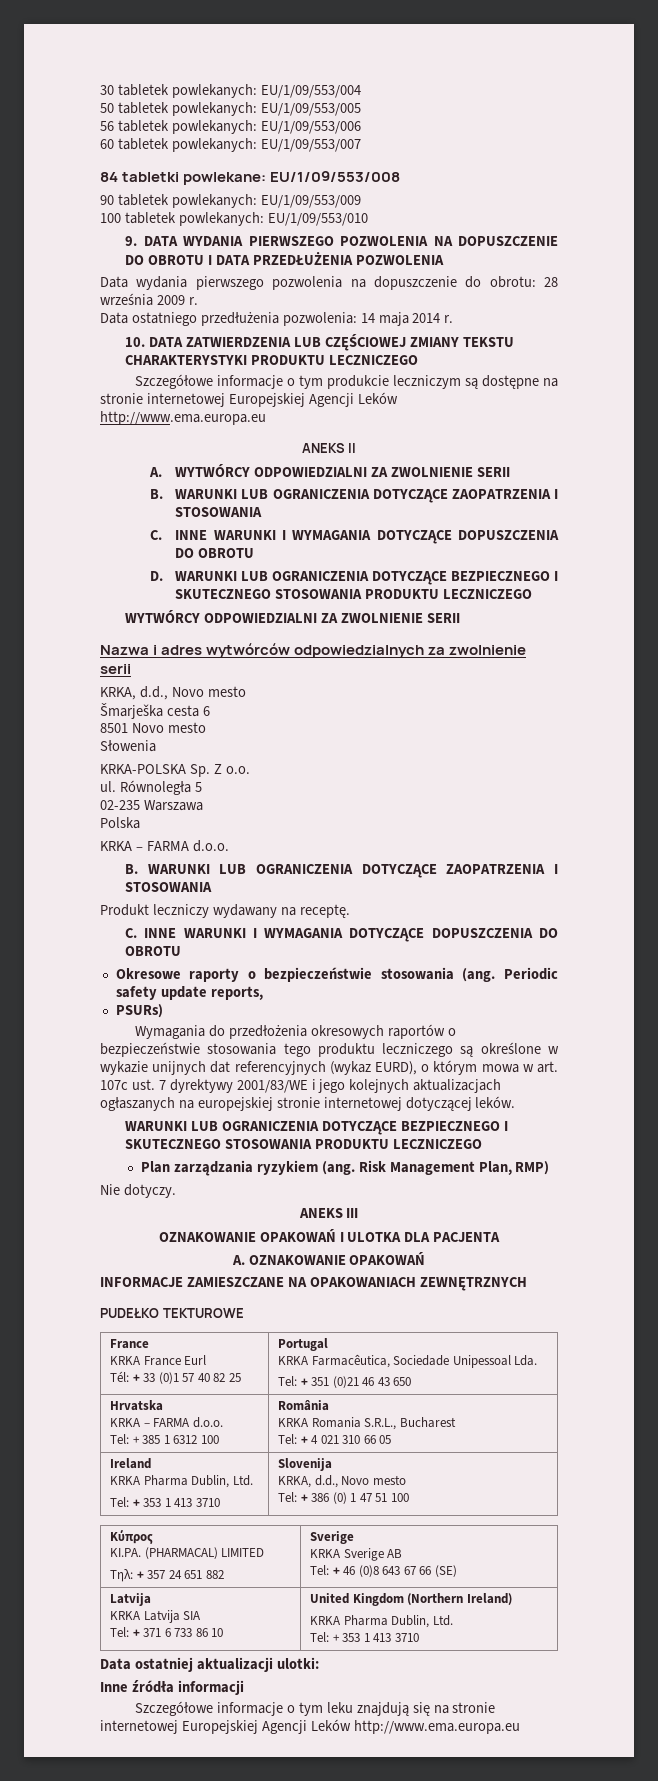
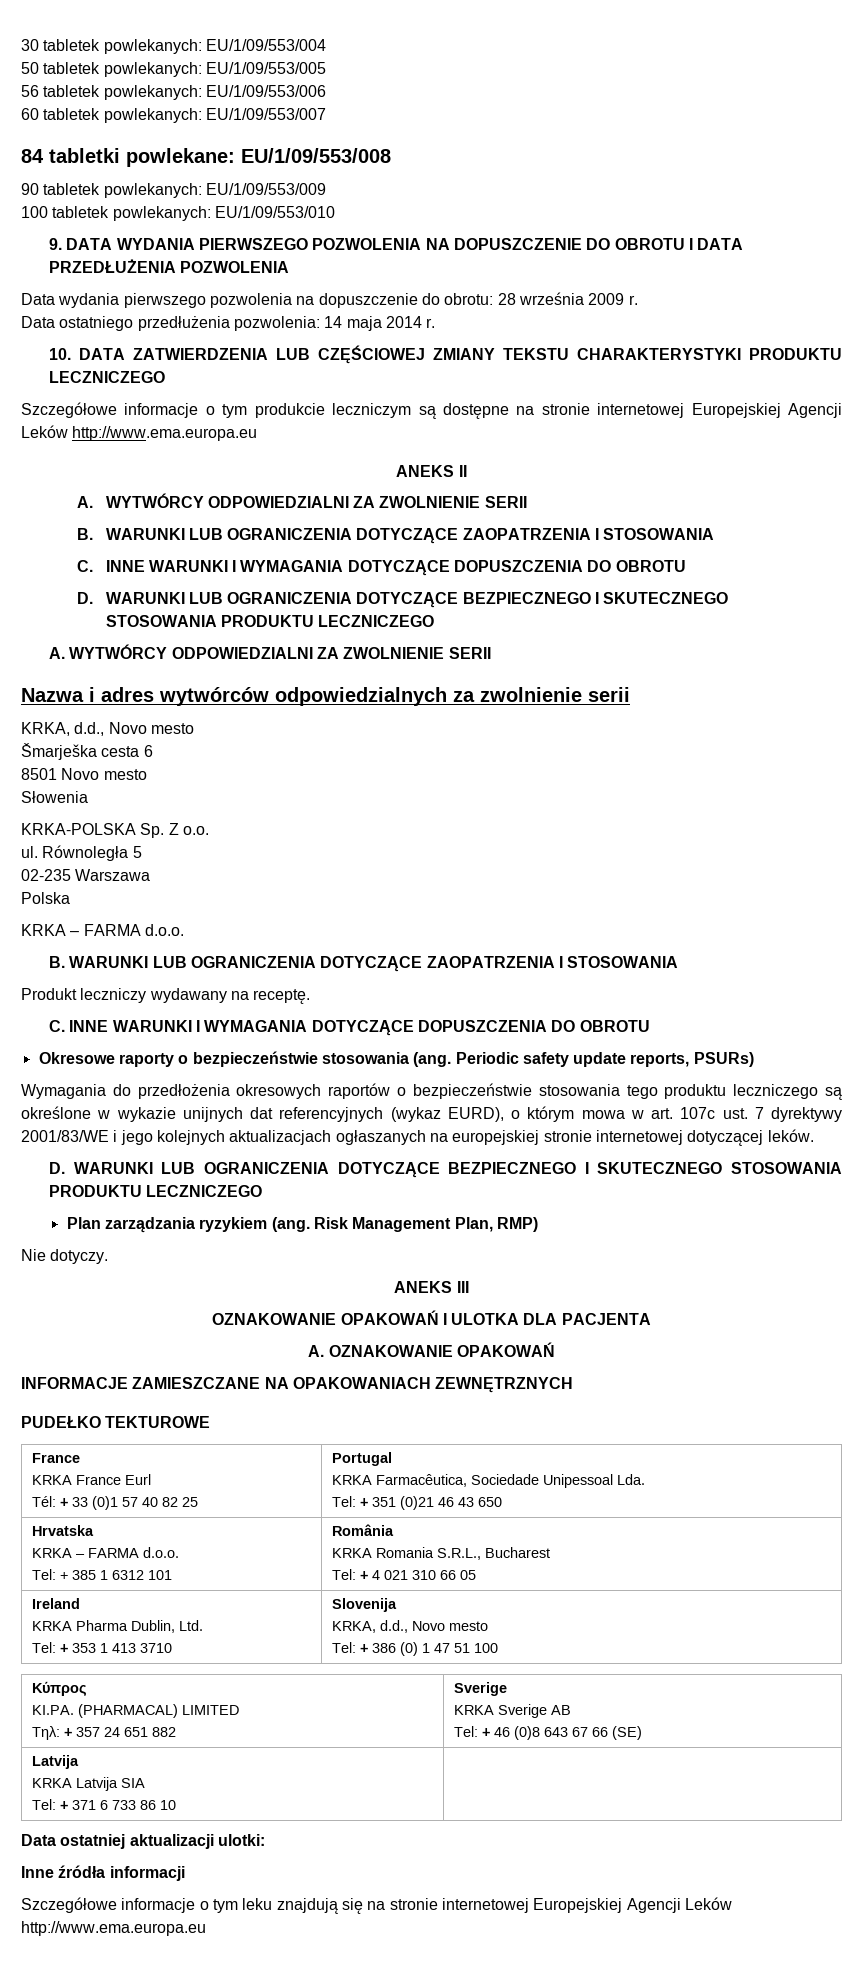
(532, 594) none -> [49,647,66,659] A.
(263, 993) // -> (690, 1060) none
(516, 1102) none -> [49,1162,66,1174] D.
[200,1435,219,1444] 100 -> [147,1570,172,1580] 101
[310,1593,512,1606] [310,1615,453,1628] [310,1632,419,1642] United Kingdom (Northern Ireland) // KRKA Pharma Dublin, Ltd. // Tel: + 353 1 413 3710 -> (176, 1805) none

